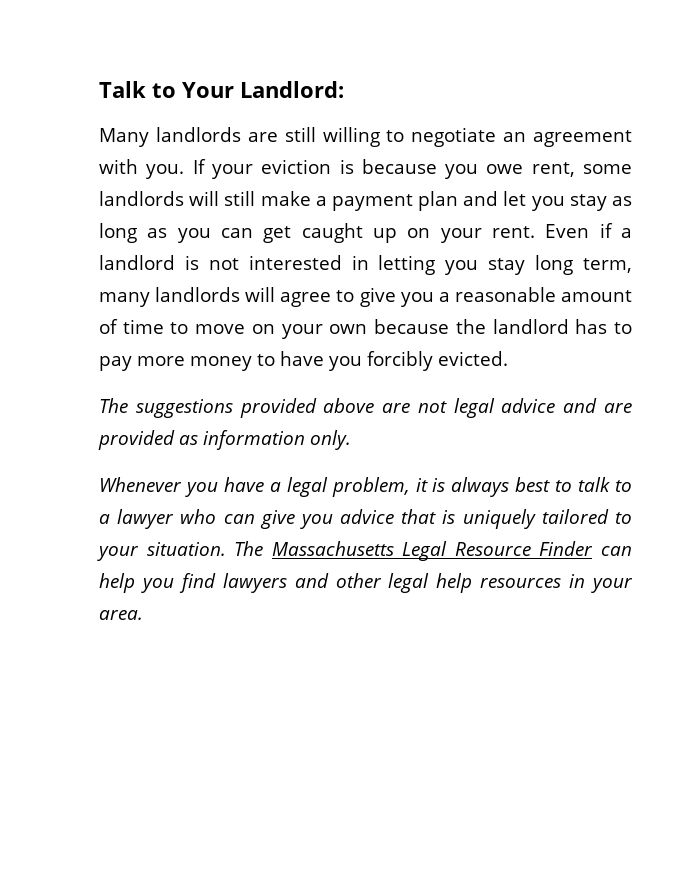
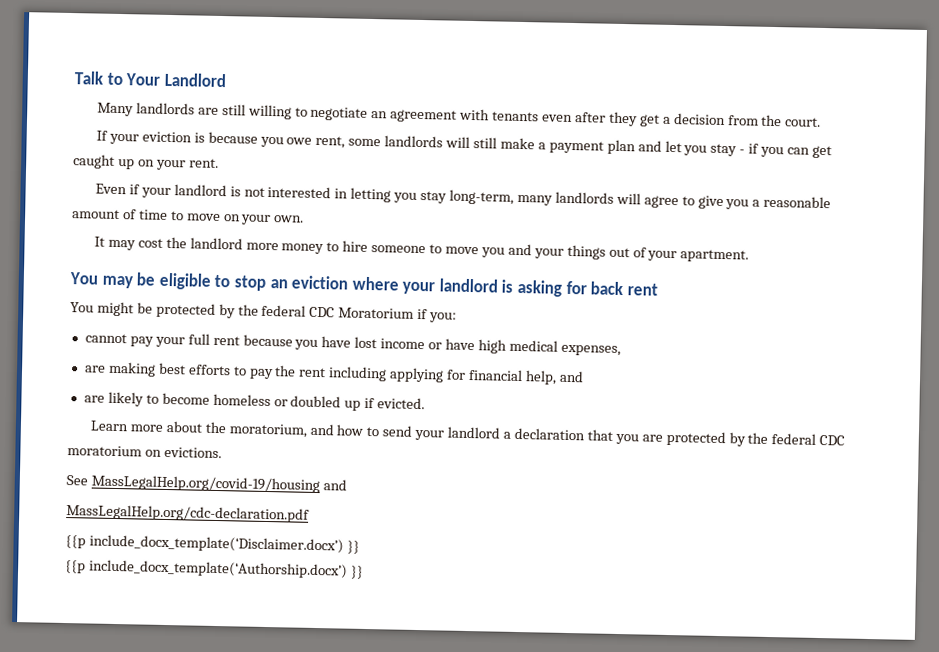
[239,81,344,98] Landlord: -> [163,72,226,88] Landlord
[146,164,185,179] you. -> [492,111,822,127] tenants even after they get a decision from the court. //
[612,196,632,206] [99,223,168,243] as long as -> [739,143,760,154] - if
(535, 232) none -> (219, 163) //
[620,228,632,238] a -> [140,187,171,199] your
[535,255,633,275] long term, -> [449,189,515,205] long-term,
[329,319,633,334] [99,351,508,371] [99,398,632,418] [98,430,351,450] [99,477,633,497] [99,509,632,529] [97,541,632,561] [99,573,633,593] [99,610,143,620] own because the landlord has to pay more money to have you forcibly evicted. // The suggestions provided above are not legal advice and are provided as information only. // Whenever you have a legal problem, it is always best to talk to a lawyer who can give you advice that is uniquely tailored to your situation. The Massachusetts Legal Resource Finder can help you find lawyers and other legal help resources in your area. -> [274,215,305,223] [93,236,750,263] [69,272,658,297] [70,301,458,323] [84,333,621,357] [84,361,584,385] [83,391,426,411] [89,420,846,447] [67,445,222,459] [66,474,347,494] [66,504,310,523] [65,534,360,554] [65,559,364,579] own. // It may cost the landlord more money to hire someone to move you and your things out of your apartment. // You may be eligible to stop an eviction where your landlord is asking for back rent // You might be protected by the federal CDC Moratorium if you: // cannot pay your full rent because you have lost income or have high medical expenses, // are making best efforts to pay the rent including applying for financial help, and // are likely to become homeless or doubled up if evicted. // Learn more about the moratorium, and how to send your landlord a declaration that you are protected by the federal CDC moratorium on evictions. // See MassLegalHelp.org/covid-19/housing and // MassLegalHelp.org/cdc-declaration.pdf // {{p include_docx_template(‘Disclaimer.docx’) }} // {{p include_docx_template(‘Authorship.docx’) }}

